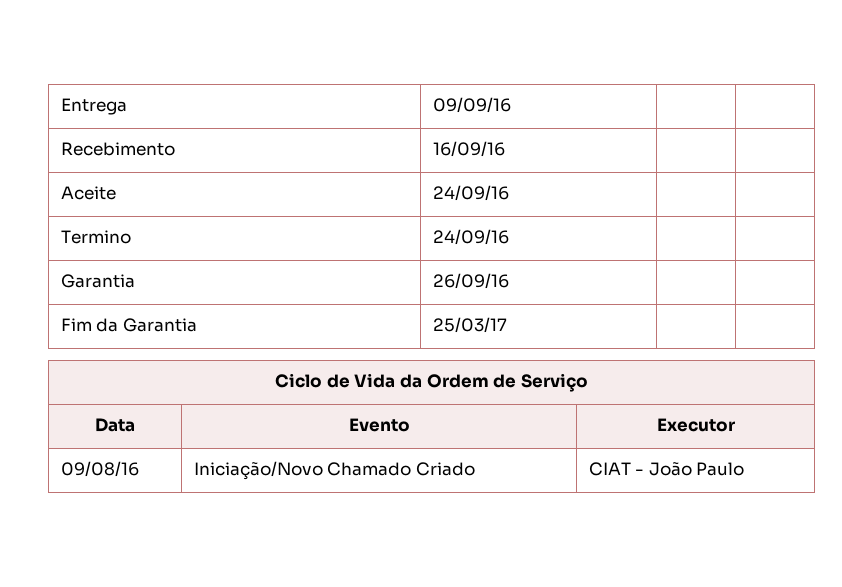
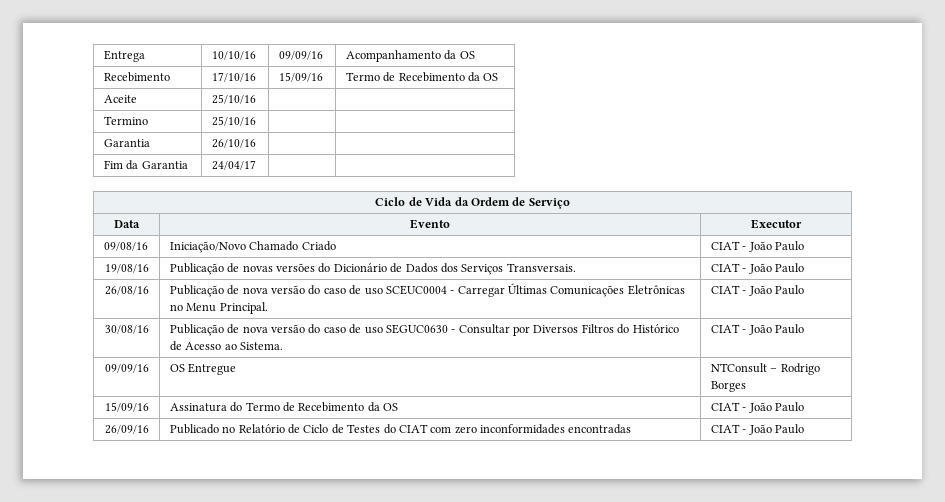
[432,97,511,113] [60,142,175,156] [432,141,505,157] | 09/09/16 | | // Recebimento | 16/09/16 | | -> [211,51,256,60] [278,51,323,60] [345,50,475,62] [103,72,170,82] [211,72,256,82] [278,72,323,82] [345,72,499,82] | 10/10/16 | 09/09/16 | Acompanhamento da OS // Recebimento | 17/10/16 | 15/09/16 | Termo de Recebimento da OS
[432,185,509,201] 24/09/16 -> [211,94,256,104] 25/10/16
[432,229,509,245] [60,274,135,288] [432,273,509,289] 24/09/16 | | // Garantia | 26/09/16 -> [211,116,256,126] [103,139,150,147] [211,139,256,148] 25/10/16 | | // Garantia | 26/10/16
[432,317,507,333] 25/03/17 -> [211,160,256,170] 24/04/17
(745, 469) none -> [104,264,149,273] [169,263,576,275] [710,263,805,274] [104,286,149,295] [169,283,685,297] [169,302,268,314] [710,285,805,296] [104,325,149,334] [169,324,679,336] [169,341,284,351] [710,324,805,335] [104,364,149,373] [169,363,237,375] [710,363,820,375] [710,381,746,392] [104,402,149,412] [169,402,399,412] [710,402,805,413] [104,425,149,434] [169,424,632,434] [710,424,805,435] // 19/08/16 | Publicação de novas versões do Dicionário de Dados dos Serviços Transversais. | CIAT - João Paulo // 26/08/16 | Publicação de nova versão do caso de uso SCEUC0004 - Carregar Últimas Comunicações Eletrônicas no Menu Principal. | CIAT - João Paulo // 30/08/16 | Publicação de nova versão do caso de uso SEGUC0630 - Consultar por Diversos Filtros do Histórico de Acesso ao Sistema. | CIAT - João Paulo // 09/09/16 | OS Entregue | NTConsult – Rodrigo Borges // 15/09/16 | Assinatura do Termo de Recebimento da OS | CIAT - João Paulo // 26/09/16 | Publicado no Relatório de Ciclo de Testes do CIAT com zero inconformidades encontradas | CIAT - João Paulo

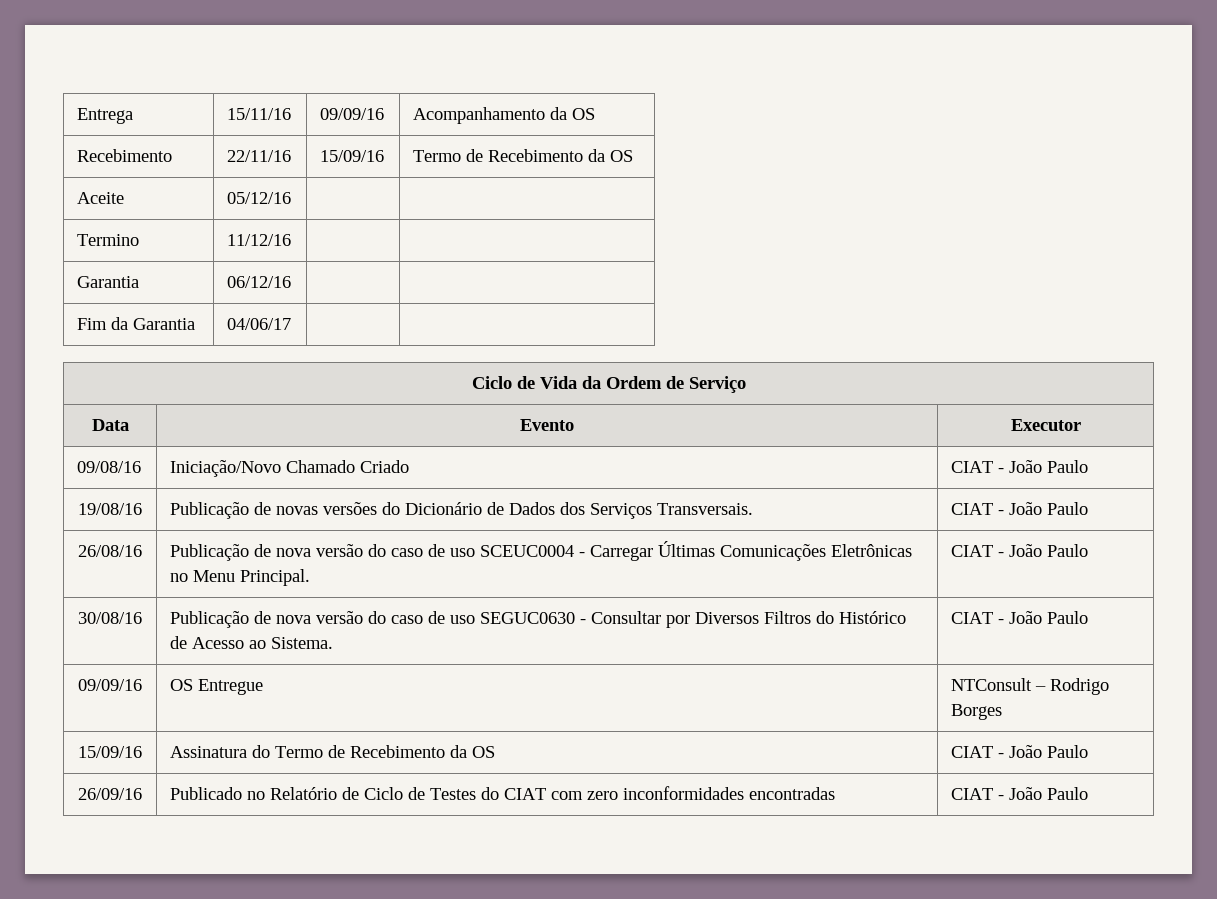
[211,51,256,60] 10/10/16 -> [227,108,292,120] 15/11/16
[211,72,256,82] 17/10/16 -> [227,150,292,162] 22/11/16
[211,94,256,104] 25/10/16 -> [227,192,292,204] 05/12/16
[211,116,256,126] [103,139,150,147] [211,139,256,148] 25/10/16 | | // Garantia | 26/10/16 -> [227,234,292,246] [77,276,140,288] [227,276,292,288] 11/12/16 | | // Garantia | 06/12/16
[211,160,256,170] 24/04/17 -> [227,318,292,330] 04/06/17

